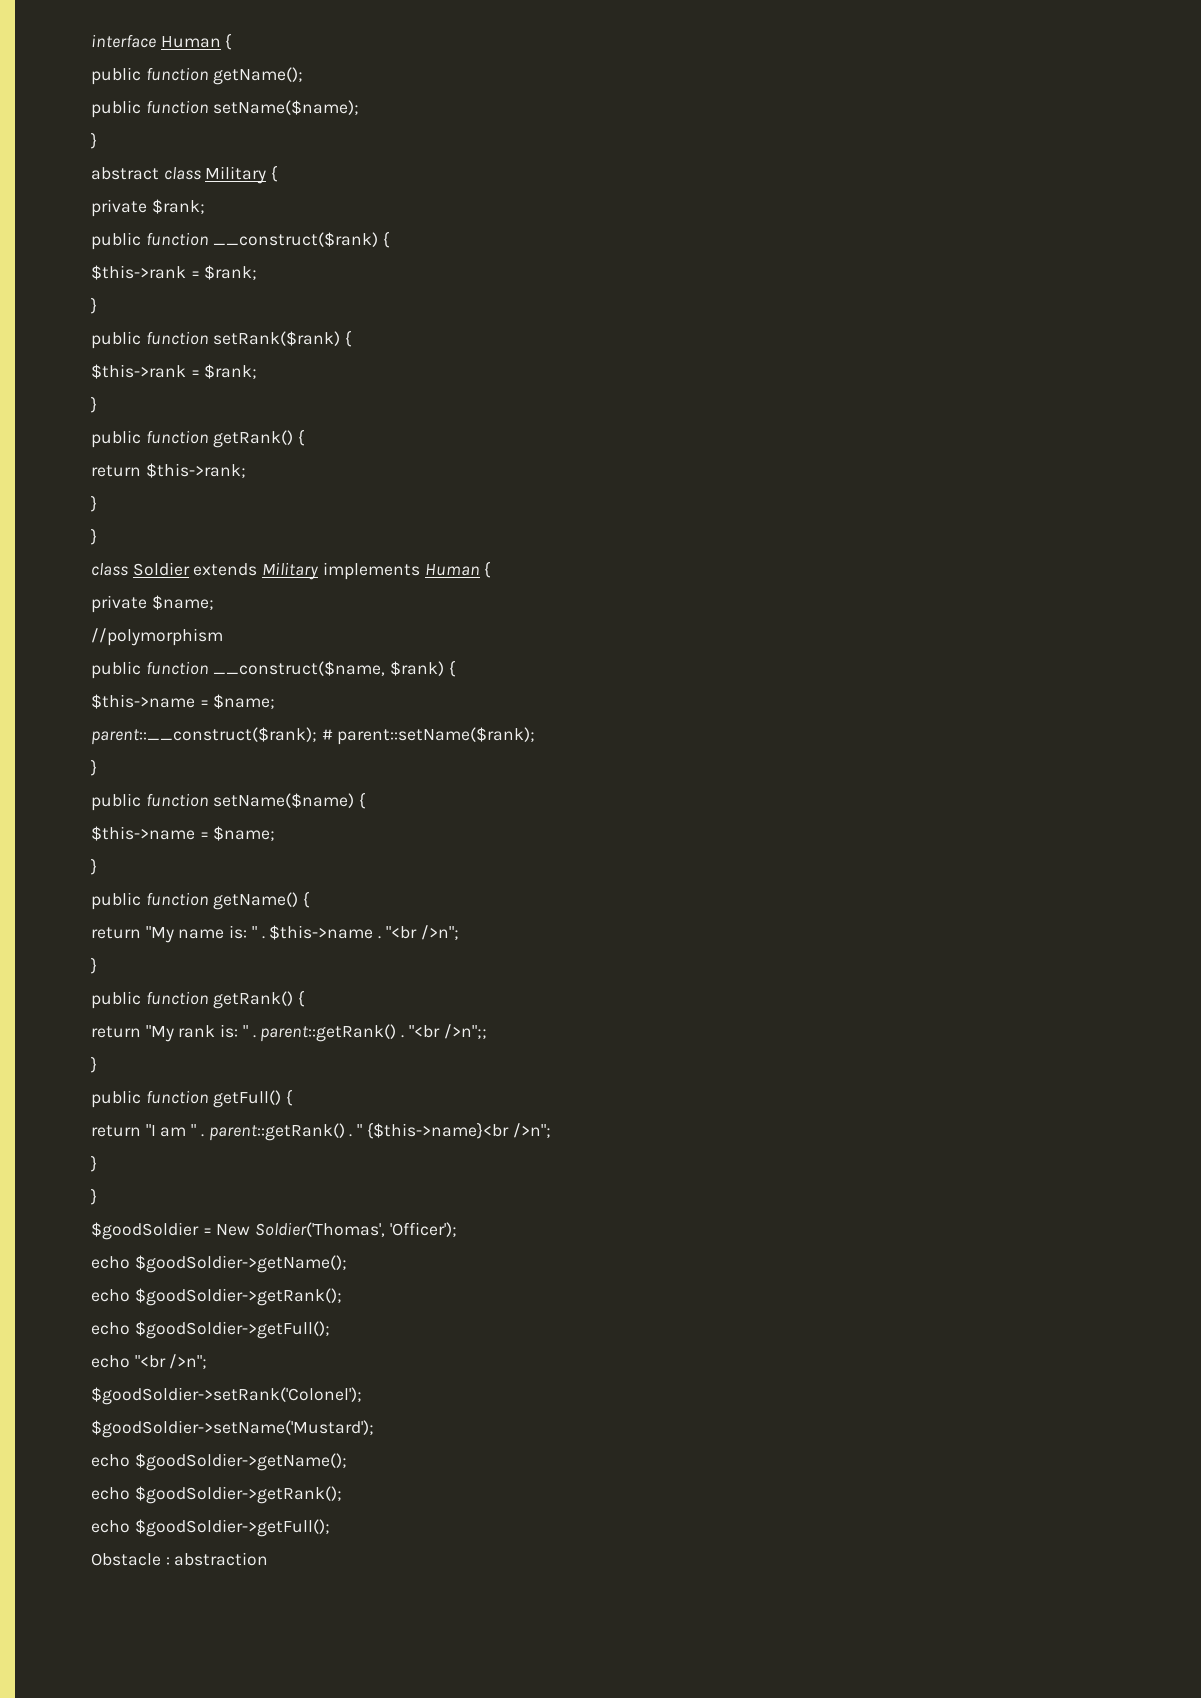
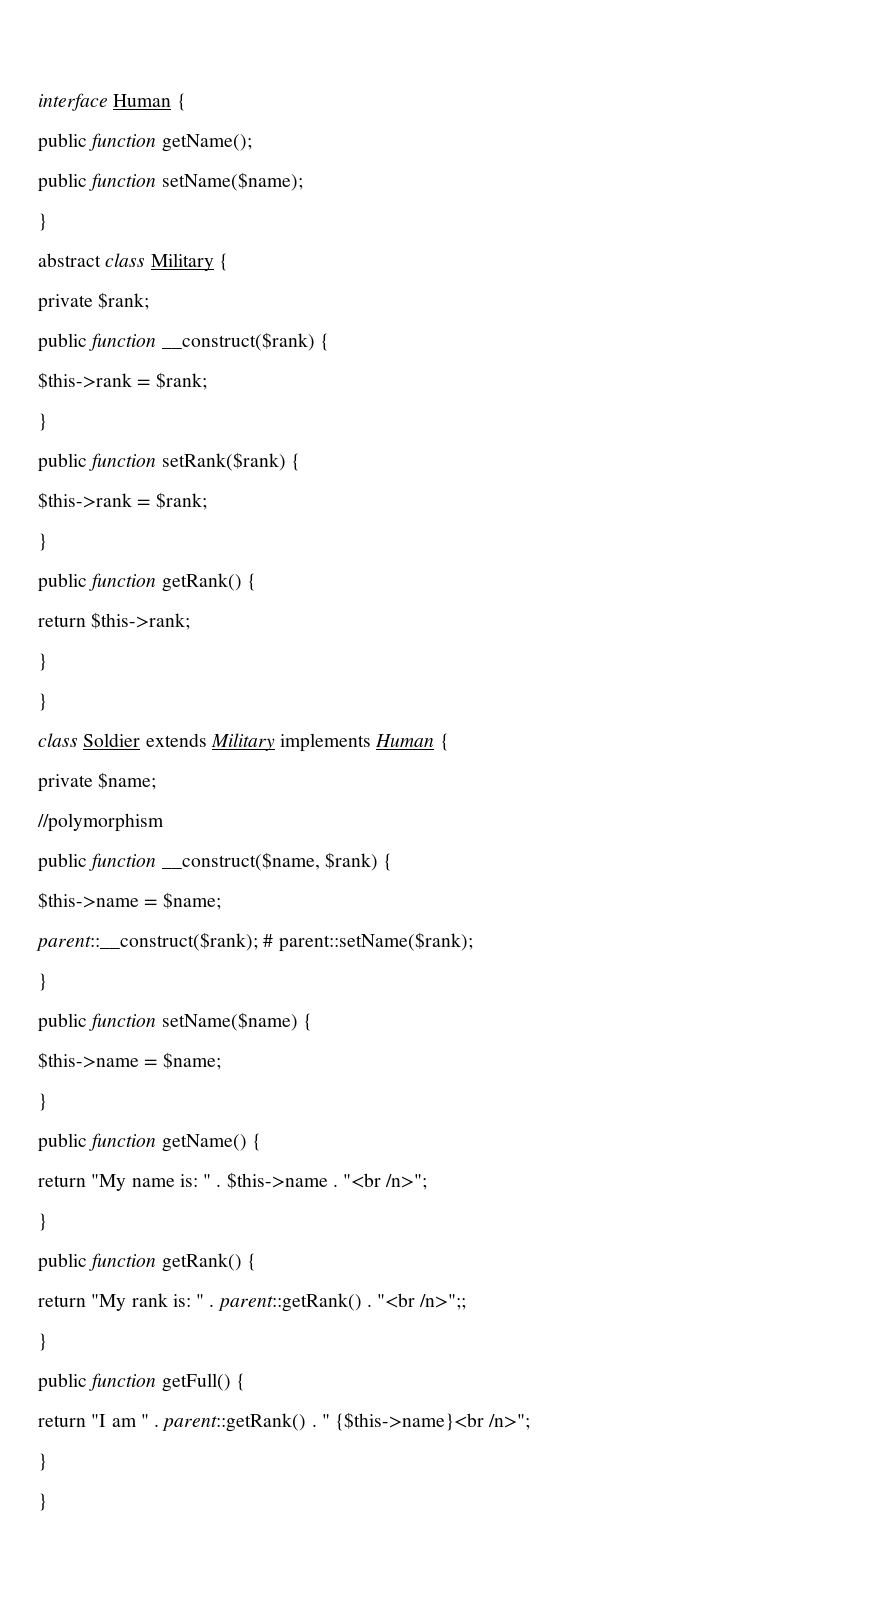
[420,925,459,940] />n"; -> [385,1174,428,1190] /n>";
[443,1024,487,1039] />n";; -> [419,1294,467,1310] /n>";;
[512,1123,551,1138] [91,1155,97,1172] [91,1188,97,1205] [91,1222,457,1240] [91,1255,347,1273] [91,1288,342,1306] [91,1321,330,1339] [91,1354,208,1369] [91,1387,362,1405] [91,1420,374,1438] [91,1453,347,1471] [91,1486,342,1504] [91,1519,330,1537] [91,1552,269,1566] />n"; // } // } // $goodSoldier = New Soldier('Thomas', 'Officer'); // echo $goodSoldier->getName(); // echo $goodSoldier->getRank(); // echo $goodSoldier->getFull(); // echo "<br />n"; // $goodSoldier->setRank('Colonel'); // $goodSoldier->setName('Mustard'); // echo $goodSoldier->getName(); // echo $goodSoldier->getRank(); // echo $goodSoldier->getFull(); // Obstacle : abstraction -> [488,1414,531,1430] [38,1453,47,1471] [38,1493,47,1511] /n>"; // } // }

